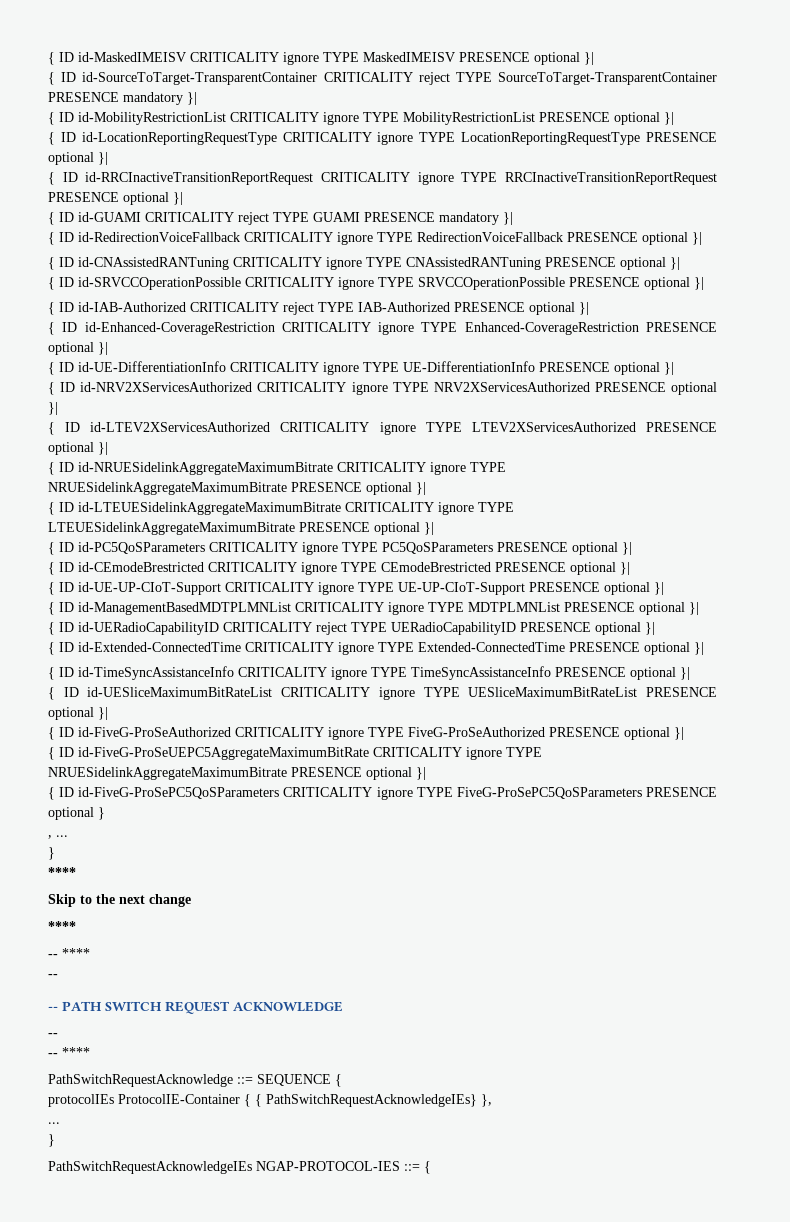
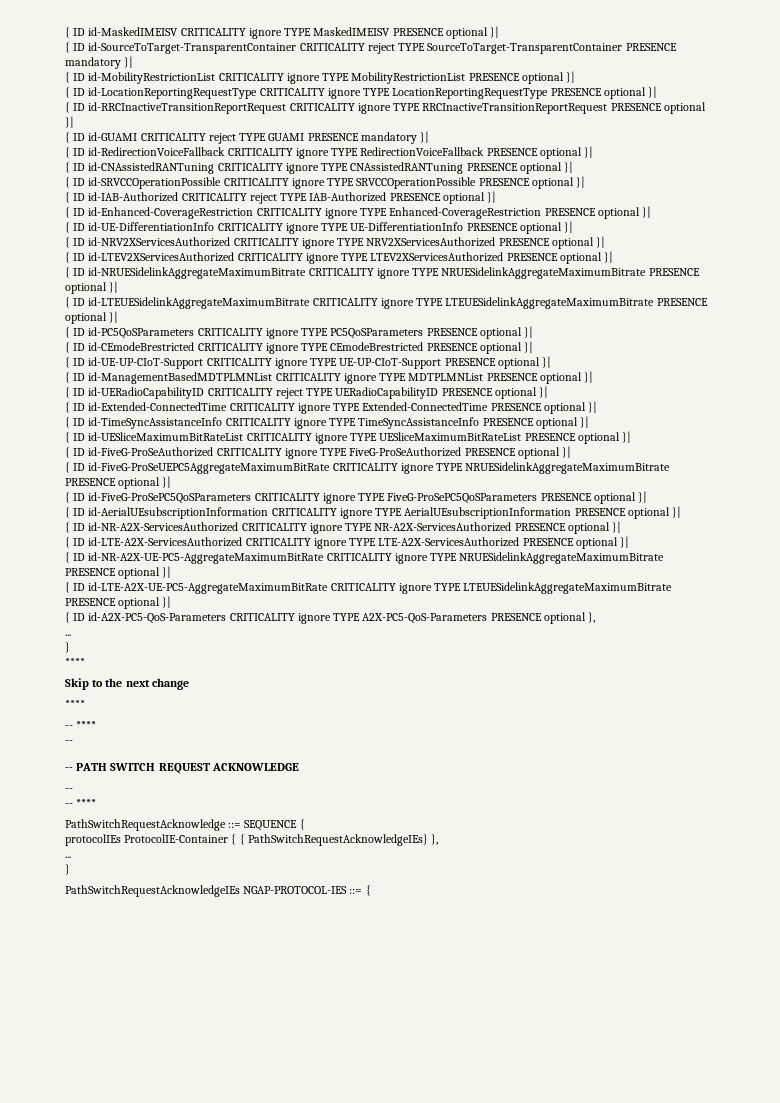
[98,807,105,820] [48,835,52,839] } // , -> [638,491,648,503] [65,506,682,519] [65,521,622,534] [65,536,630,549] [65,552,665,564] [65,566,172,579] [65,582,673,594] [65,596,172,609] [65,612,596,624] }| // { ID id-AerialUEsubscriptionInformation CRITICALITY ignore TYPE AerialUEsubscriptionInformation PRESENCE optional }| // { ID id-NR-A2X-ServicesAuthorized CRITICALITY ignore TYPE NR-A2X-ServicesAuthorized PRESENCE optional }| // { ID id-LTE-A2X-ServicesAuthorized CRITICALITY ignore TYPE LTE-A2X-ServicesAuthorized PRESENCE optional }| // { ID id-NR-A2X-UE-PC5-AggregateMaximumBitRate CRITICALITY ignore TYPE NRUESidelinkAggregateMaximumBitrate PRESENCE optional }| // { ID id-LTE-A2X-UE-PC5-AggregateMaximumBitRate CRITICALITY ignore TYPE LTEUESidelinkAggregateMaximumBitrate PRESENCE optional }| // { ID id-A2X-PC5-QoS-Parameters CRITICALITY ignore TYPE A2X-PC5-QoS-Parameters PRESENCE optional }, //

